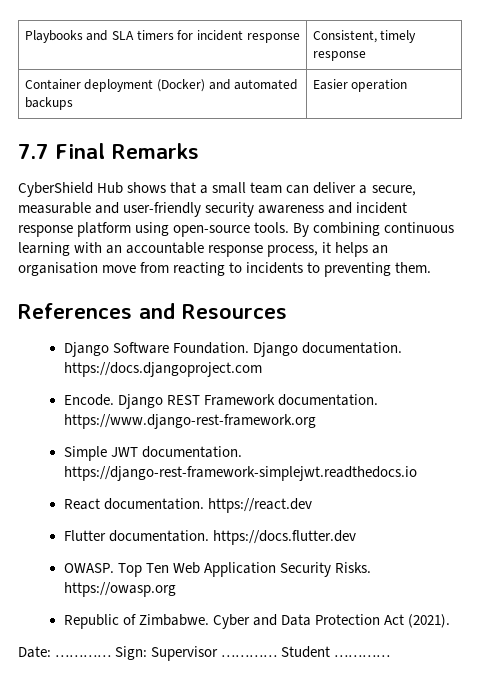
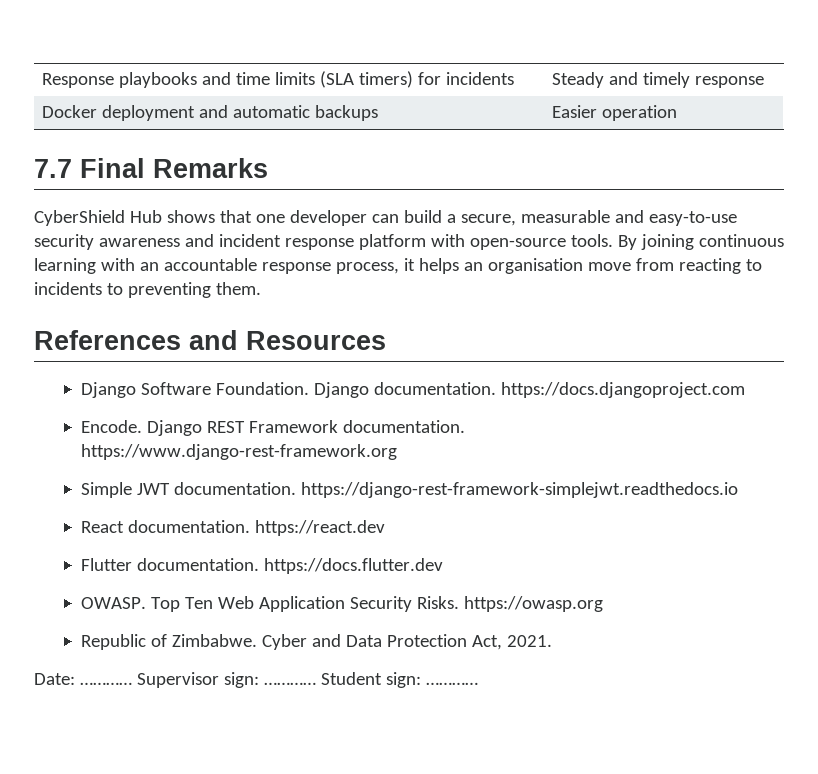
[24,30,300,43] [312,30,417,43] [312,51,366,61] [24,79,299,92] Playbooks and SLA timers for incident response | Consistent, timely response // Container deployment (Docker) and automated -> [42,71,515,88] [552,72,765,88] [42,105,311,121] Response playbooks and time limits (SLA timers) for incidents | Steady and timely response // Docker deployment and automatic
[200,182,357,194] a small team can deliver -> [255,210,442,226] one developer can build
[123,202,202,217] user-friendly -> [648,211,737,226] easy-to-use
[135,222,170,236] using -> [430,234,465,247] with
[313,222,381,236] combining -> [640,234,694,250] joining
[384,614,451,628] Act (2021). -> [472,635,553,650] Act, 2021.
[115,646,219,661] Sign: Supervisor -> [136,672,259,688] Supervisor sign:
(331, 652) none -> [385,672,421,688] sign:

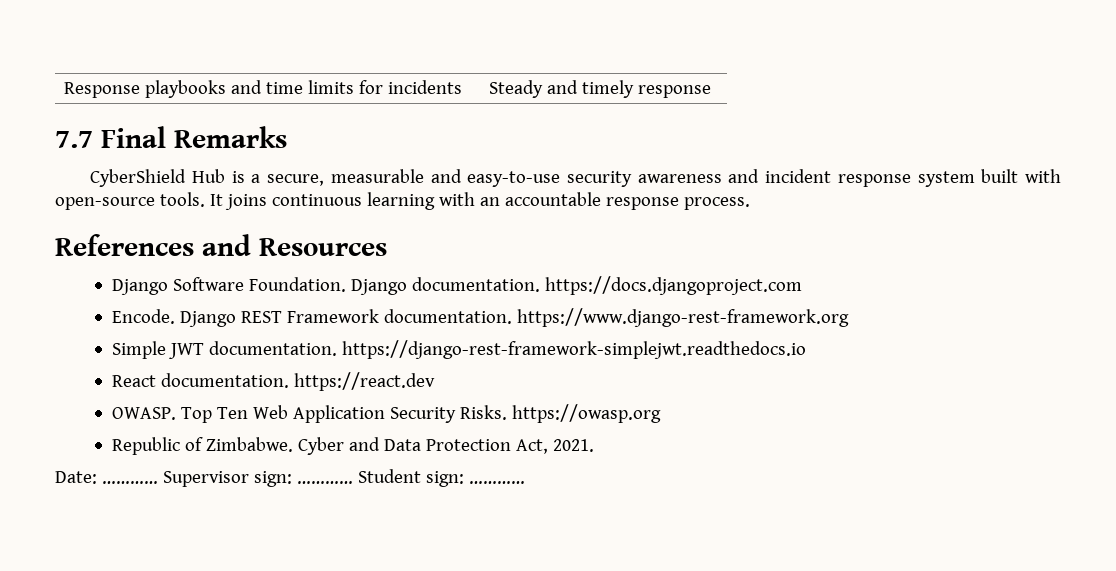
[320,71,414,88] (SLA timers) -> (354, 87) none
[42,105,379,121] [552,105,678,121] // Docker deployment and automatic backups | Easier operation -> (711, 91) none
[166,210,442,226] shows that one developer can build -> [231,171,245,183] is
[358,234,426,250] platform -> [917,169,1019,187] system built
[617,234,694,250] By joining -> [209,194,267,210] It joins
[335,258,762,274] [34,282,261,298] process, it helps an organisation move from reacting to incidents to preventing them. -> [683,197,750,210] process.
[81,558,444,574] // Flutter documentation. https://docs.flutter.dev -> (435, 381) none

